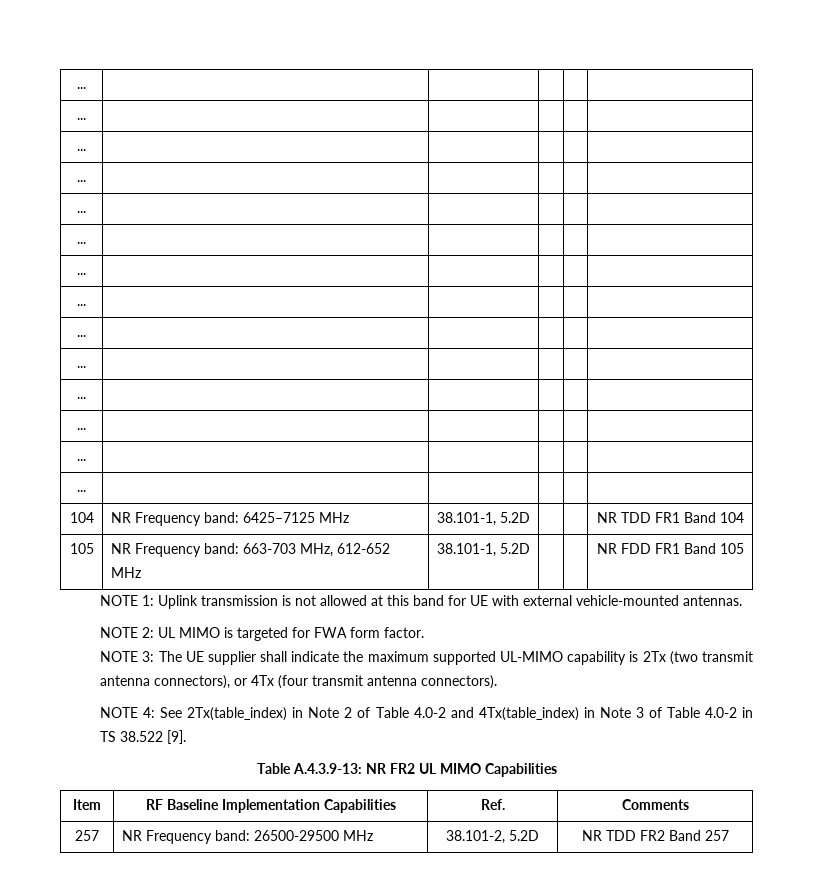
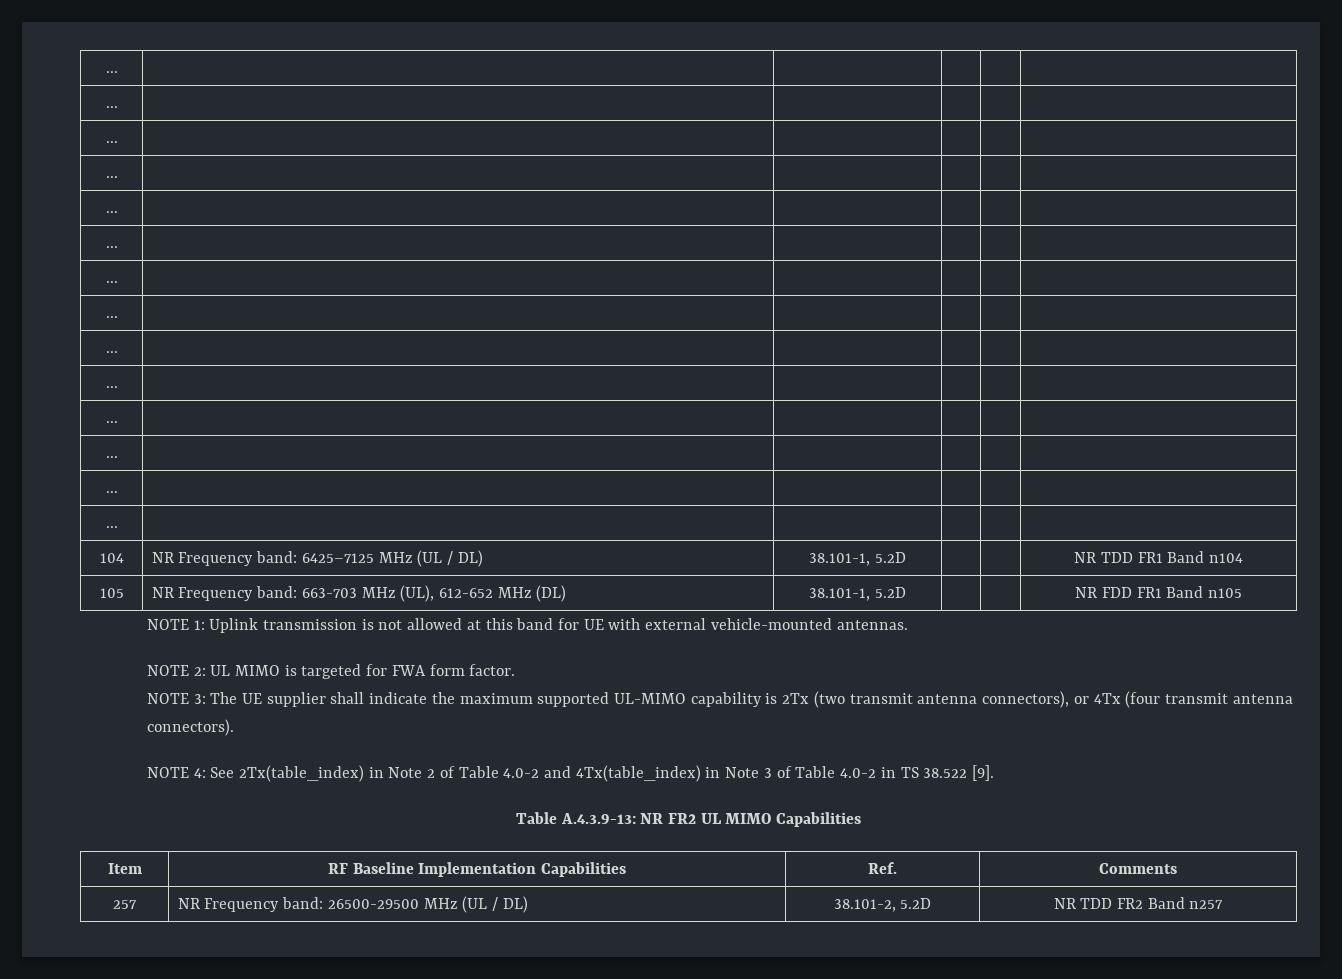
(349, 517) none -> [417,550,483,567] (UL / DL)
[719,512,744,523] 104 -> [1208,553,1243,563] n104
[299,543,333,557] MHz, -> [361,585,435,602] MHz (UL),
(141, 572) none -> [536,585,567,602] (DL)
[719,543,744,554] 105 -> [1207,588,1242,598] n105
(373, 835) none -> [462,896,528,913] (UL / DL)
[704,830,729,841] 257 -> [1189,900,1224,909] n257

